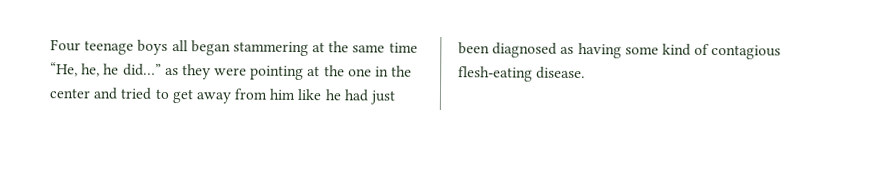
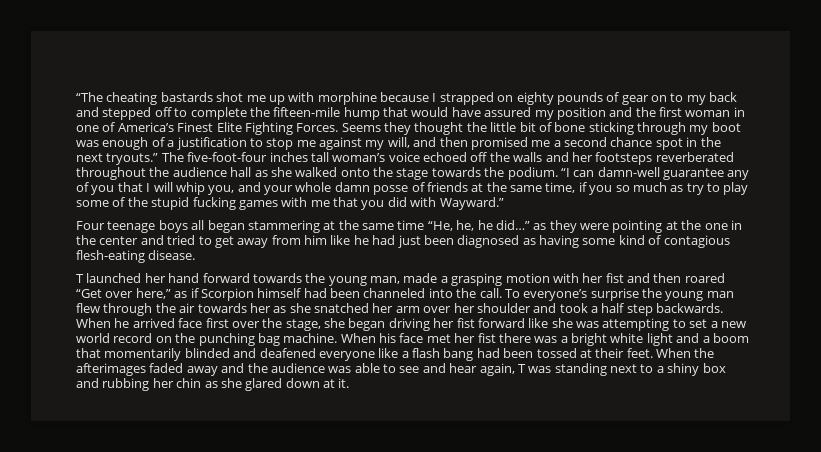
(50, 45) none -> [76,92,738,105] [76,107,745,120] [76,122,741,135] [76,137,721,150] [76,152,734,165] [76,167,750,180] [76,182,749,195] [76,197,504,210] “The cheating bastards shot me up with morphine because I strapped on eighty pounds of gear on to my back and stepped off to complete the fifteen-mile hump that would have assured my position and the first woman in one of America’s Finest Elite Fighting Forces. Seems they thought the little bit of bone sticking through my boot was enough of a justification to stop me against my will, and then promised me a second chance spot in the next tryouts.” The five-foot-four inches tall woman’s voice echoed off the walls and her footsteps reverberated throughout the audience hall as she walked onto the stage towards the podium. “I can damn-well guarantee any of you that I will whip you, and your whole damn posse of friends at the same time, if you so much as try to play some of the stupid fucking games with me that you did with Wayward.” //
(586, 73) none -> [76,273,725,286] [76,288,734,301] [76,303,724,316] [76,318,746,331] [76,333,749,346] [76,348,715,361] [76,363,726,376] [76,378,350,391] // T launched her hand forward towards the young man, made a grasping motion with her fist and then roared “Get over here,” as if Scorpion himself had been channeled into the call. To everyone’s surprise the young man flew through the air towards her as she snatched her arm over her shoulder and took a half step backwards. When he arrived face first over the stage, she began driving her fist forward like she was attempting to set a new world record on the punching bag machine. When his face met her fist there was a bright white light and a boom that momentarily blinded and deafened everyone like a flash bang had been tossed at their feet. When the afterimages faded away and the audience was able to see and hear again, T was standing next to a shiny box and rubbing her chin as she glared down at it.

